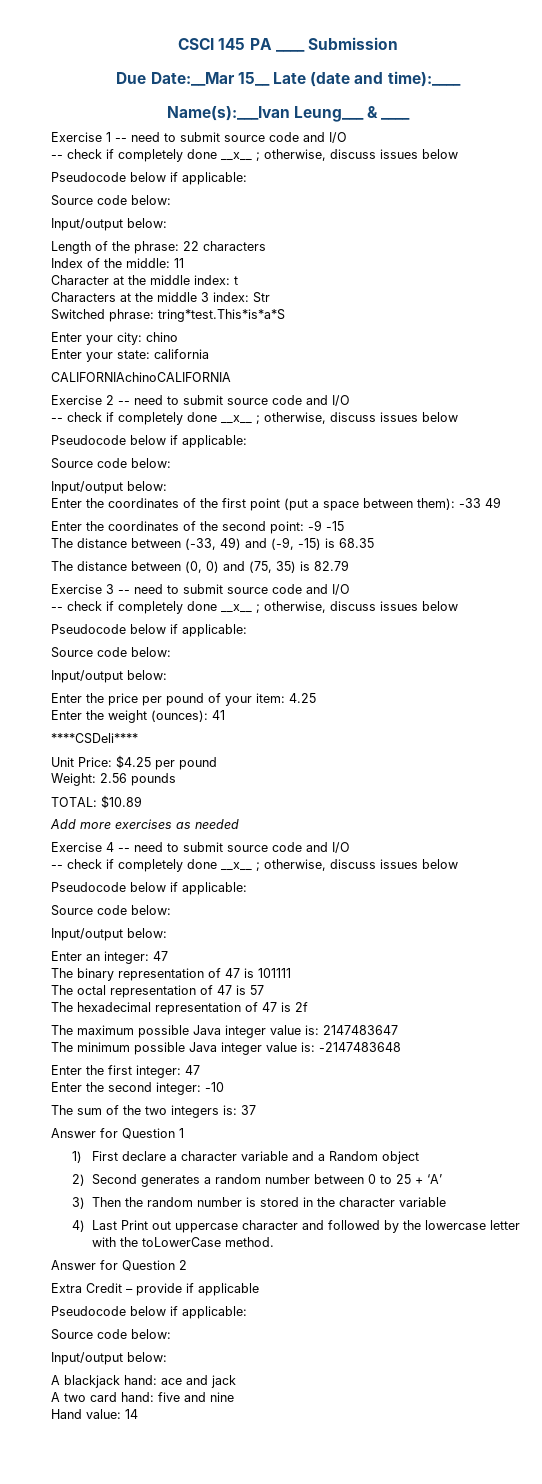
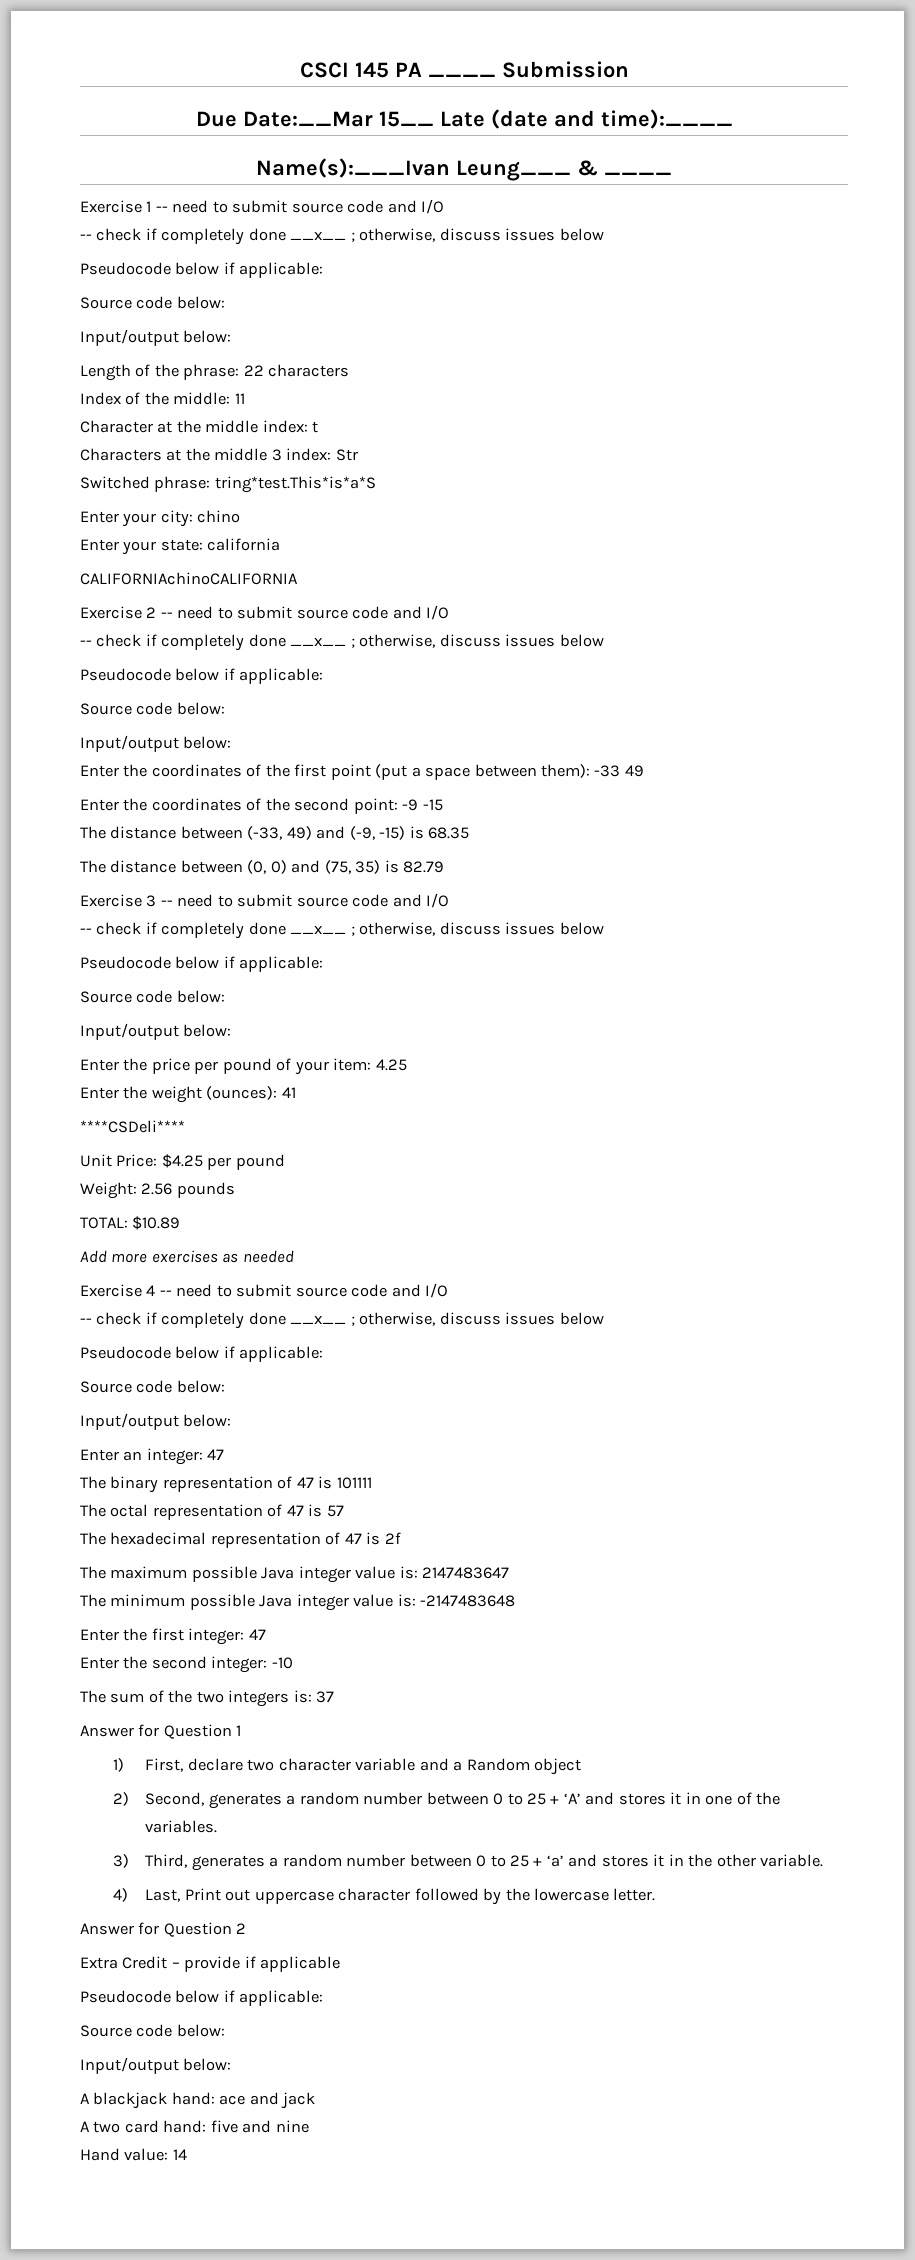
[92,1151,178,1161] First declare a -> [145,1758,275,1772] First, declare two
[92,1174,138,1185] Second -> [145,1792,205,1806] Second,
[71,1197,447,1209] // 3) Then the random number is stored in the character variable -> [585,1792,781,1805] [145,1820,218,1833] [112,1854,824,1871] and stores it in one of the variables. // 3) Third, generates a random number between 0 to 25 + ‘a’ and stores it in the other variable.
[92,1220,118,1230] Last -> [145,1889,181,1902] Last,
[302,1220,325,1230] and -> (411, 1894) none
[490,1220,521,1230] [92,1237,275,1247] letter with the toLowerCase method. -> [613,1888,656,1901] letter.

